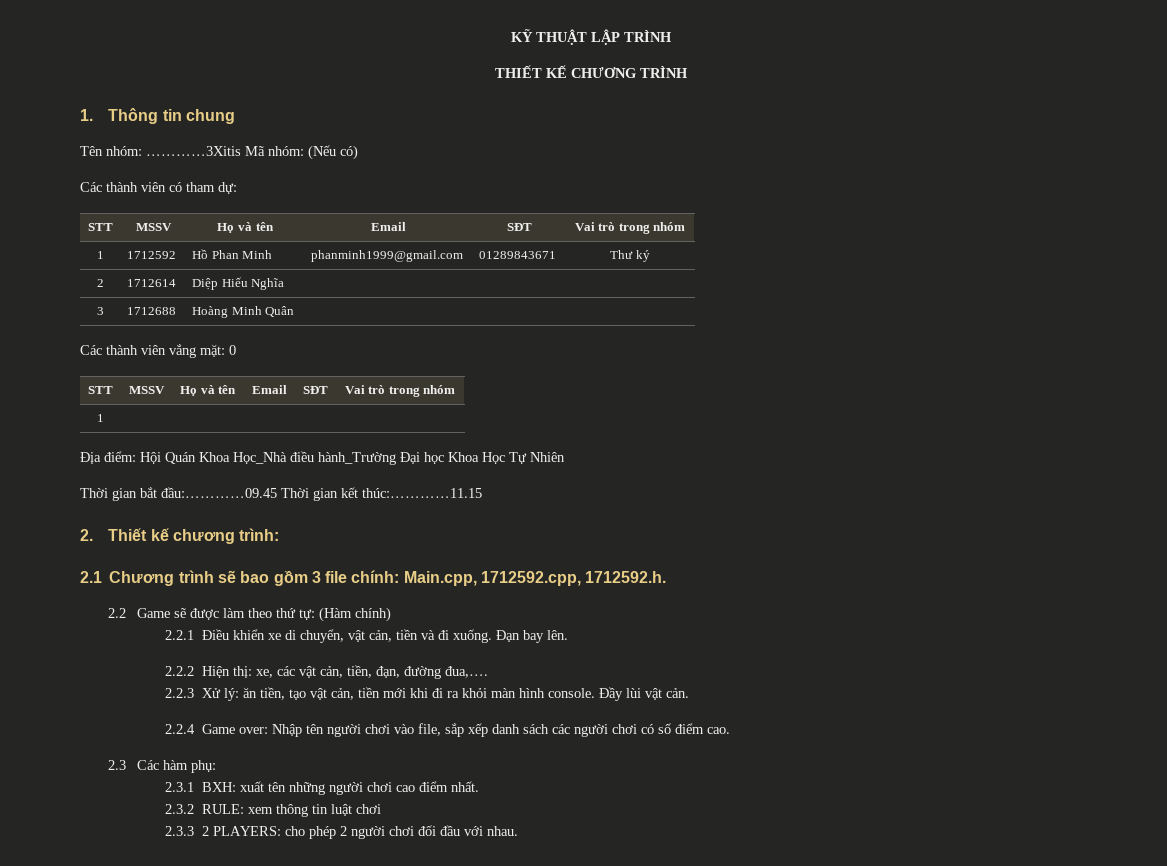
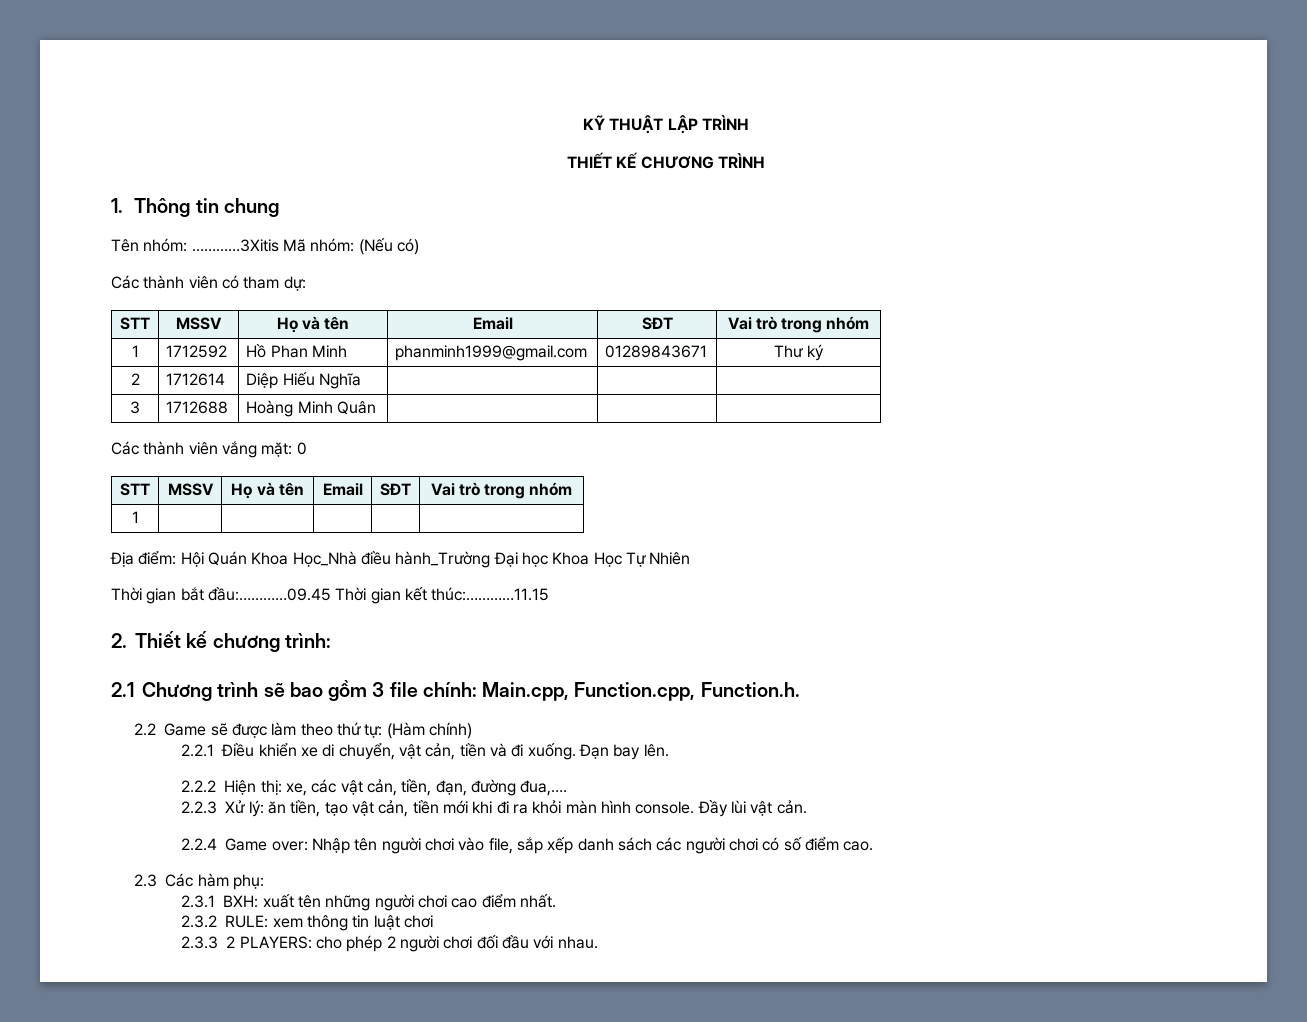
[481,571,667,586] 1712592.cpp, 1712592.h. -> [574,682,800,701] Function.cpp, Function.h.

